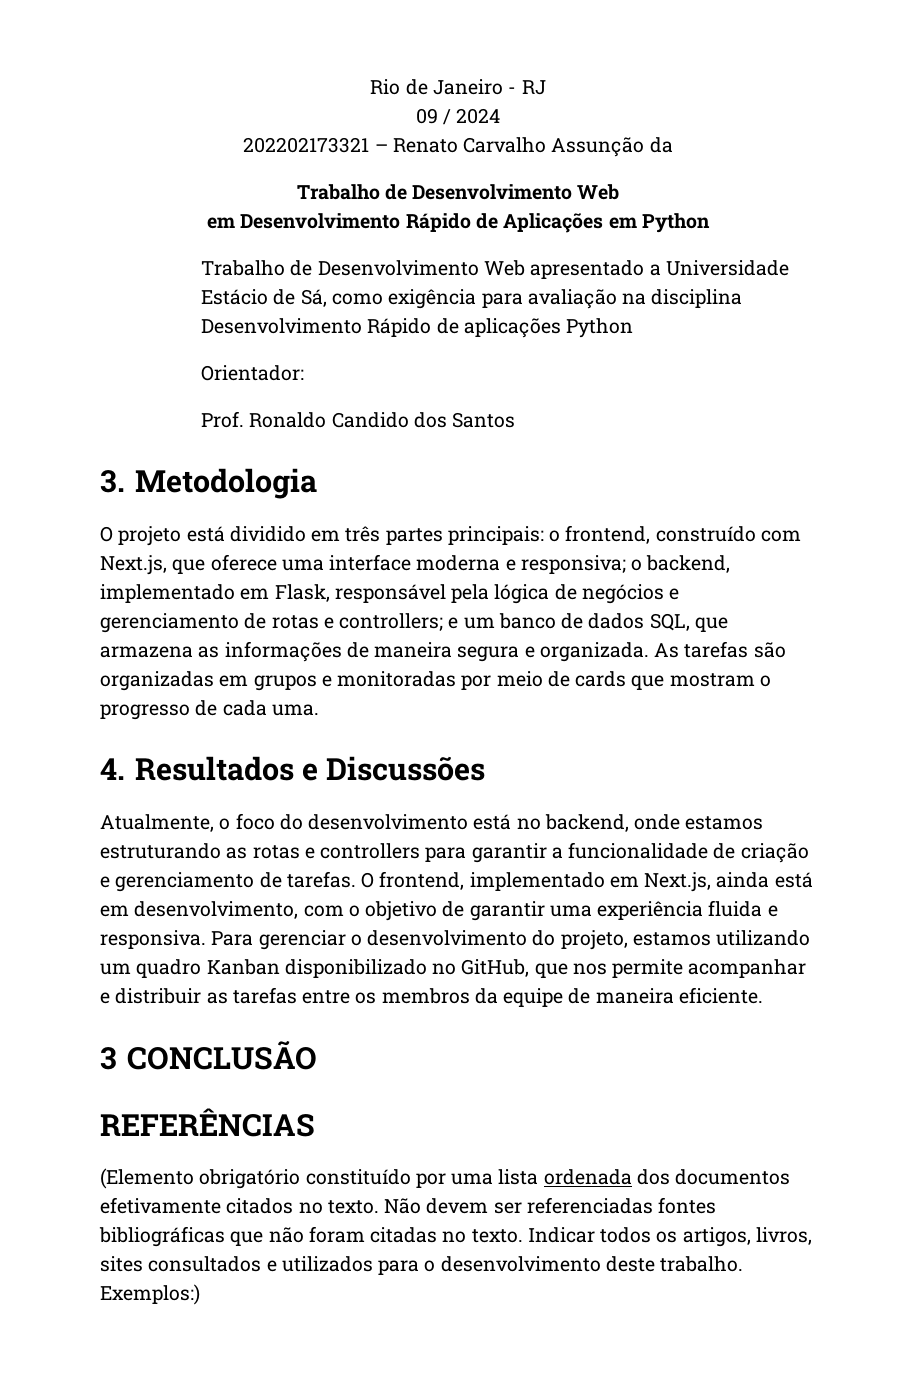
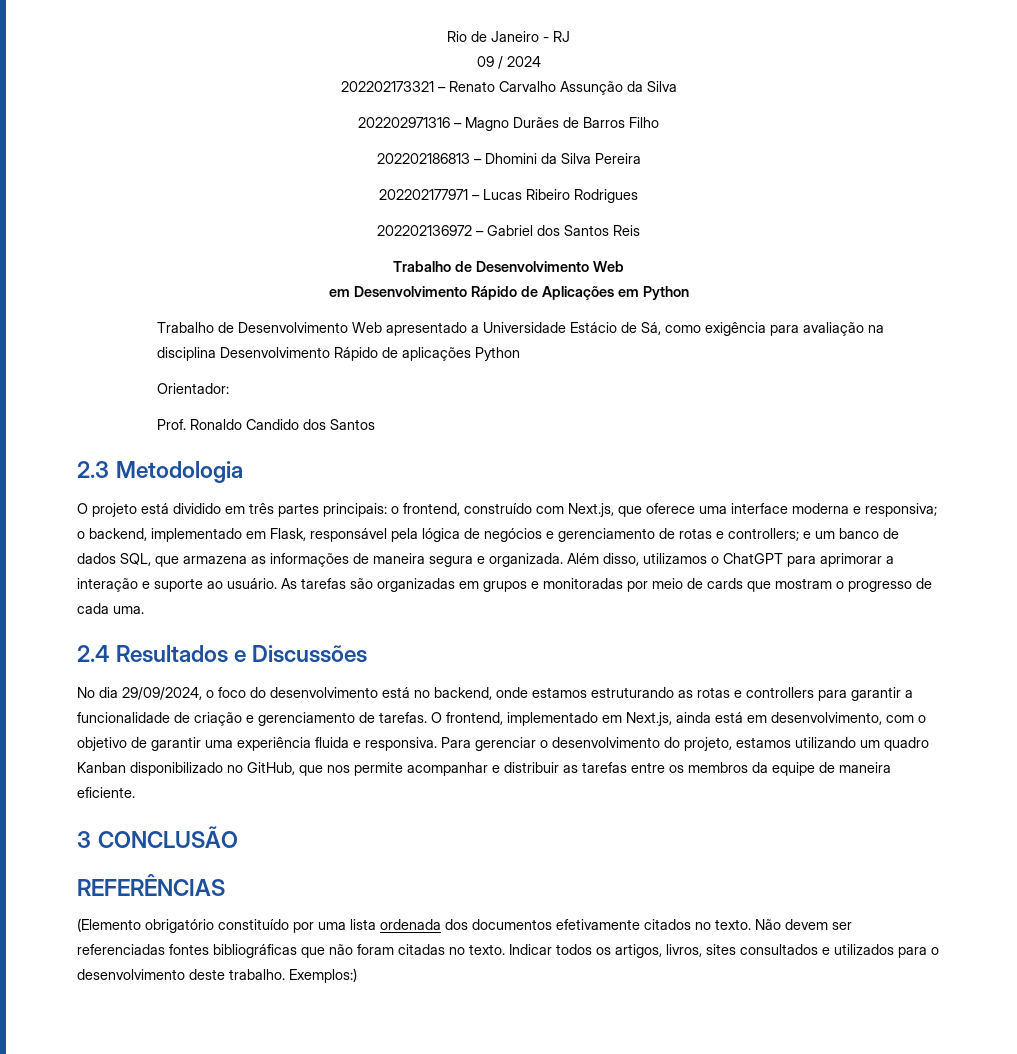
(673, 145) none -> [646,81,677,92] [358,117,659,131] [376,153,641,164] [379,189,638,203] [377,225,640,236] Silva // 202202971316 – Magno Durães de Barros Filho // 202202186813 – Dhomini da Silva Pereira // 202202177971 – Lucas Ribeiro Rodrigues // 202202136972 – Gabriel dos Santos Reis
[100,470,125,493] 3. -> [77,461,109,478] 2.3
(649, 652) none -> [567,553,894,567] [77,578,277,592] Além disso, utilizamos o ChatGPT para aprimorar a interação e suporte ao usuário.
[100,758,125,780] 4. -> [77,645,109,662] 2.4
[100,814,214,832] Atualmente, -> [77,687,202,700] No dia 29/09/2024,

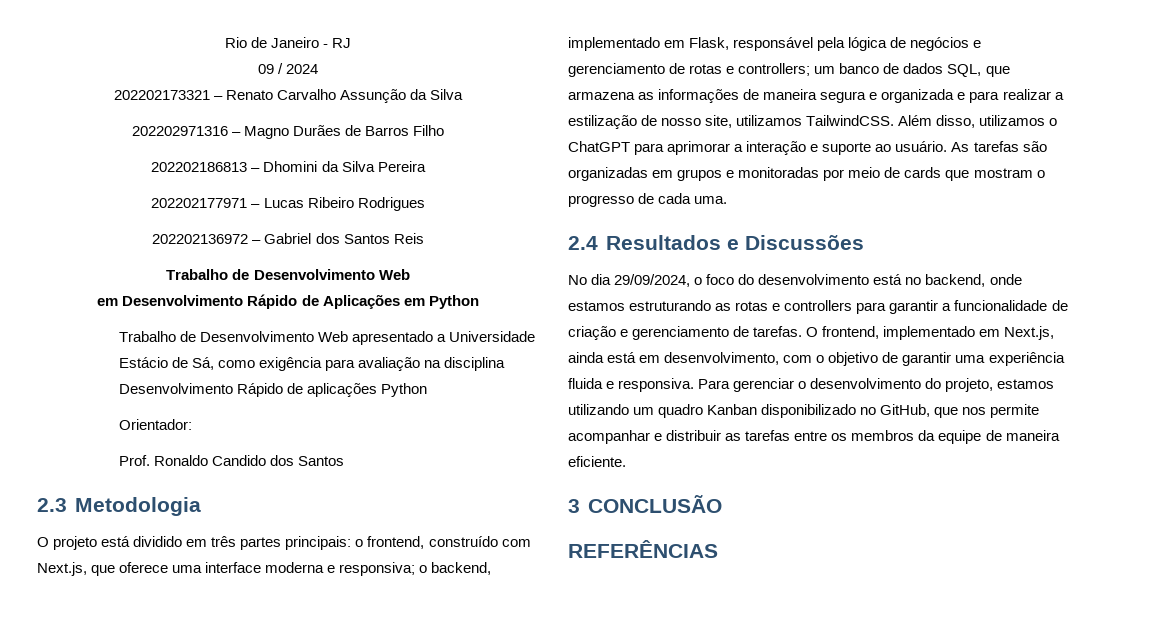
[803,531,811,539] e -> (811, 69) none
[489,553,563,567] organizada. -> [881,89,1064,103] [568,115,895,129] organizada e para realizar a estilização de nosso site, utilizamos TailwindCSS.
[77,918,852,933] [77,944,939,958] [77,968,357,983] // (Elemento obrigatório constituído por uma lista ordenada dos documentos efetivamente citados no texto. Não devem ser referenciadas fontes bibliográficas que não foram citadas no texto. Indicar todos os artigos, livros, sites consultados e utilizados para o desenvolvimento deste trabalho. Exemplos:) -> (718, 549) none

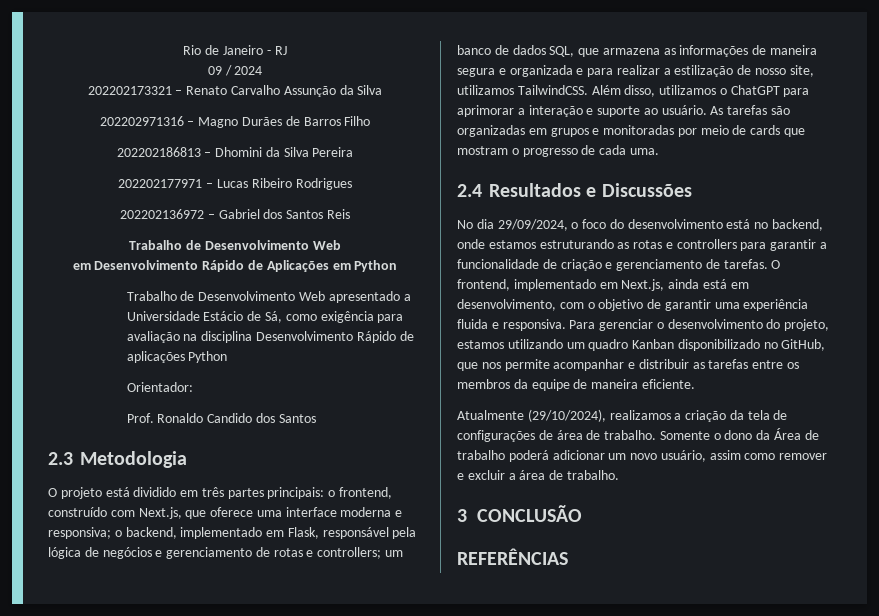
(626, 461) none -> [457,409,788,422] [457,428,819,442] [457,450,828,462] [457,470,619,480] // Atualmente (29/10/2024), realizamos a criação da tela de configurações de área de trabalho. Somente o dono da Área de trabalho poderá adicionar um novo usuário, assim como remover e excluir a área de trabalho.

